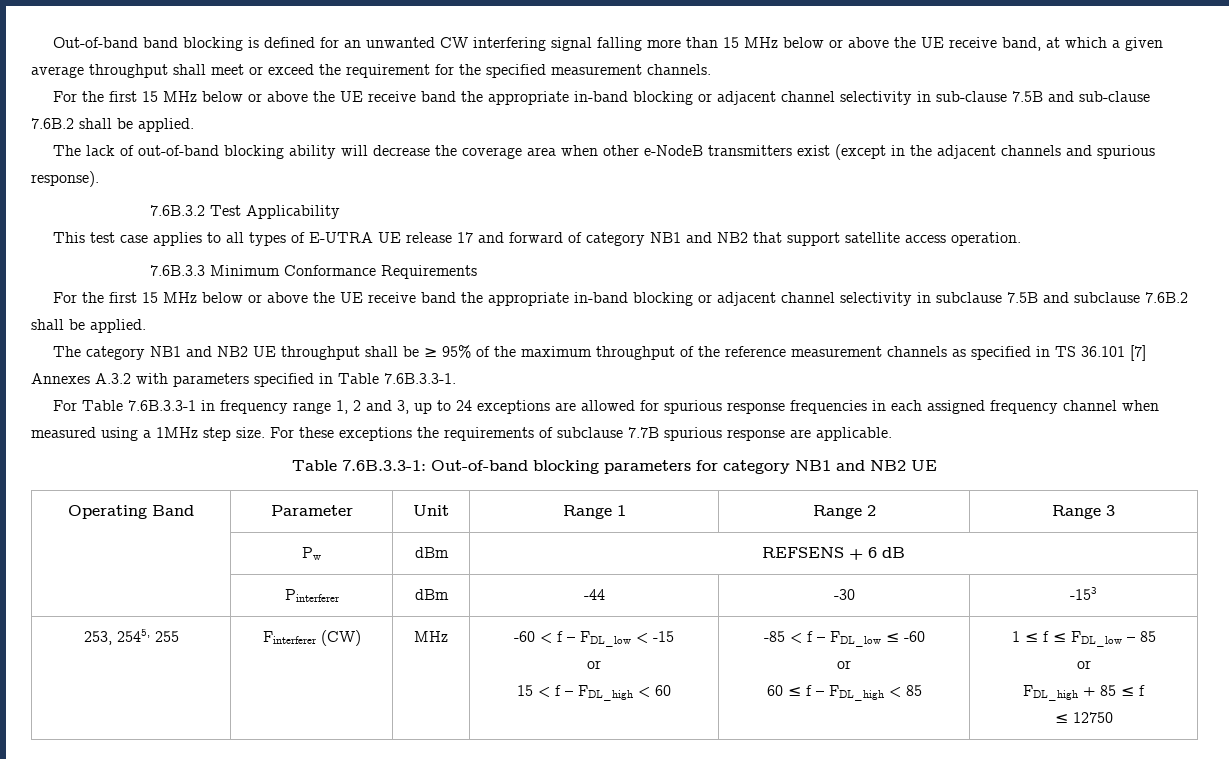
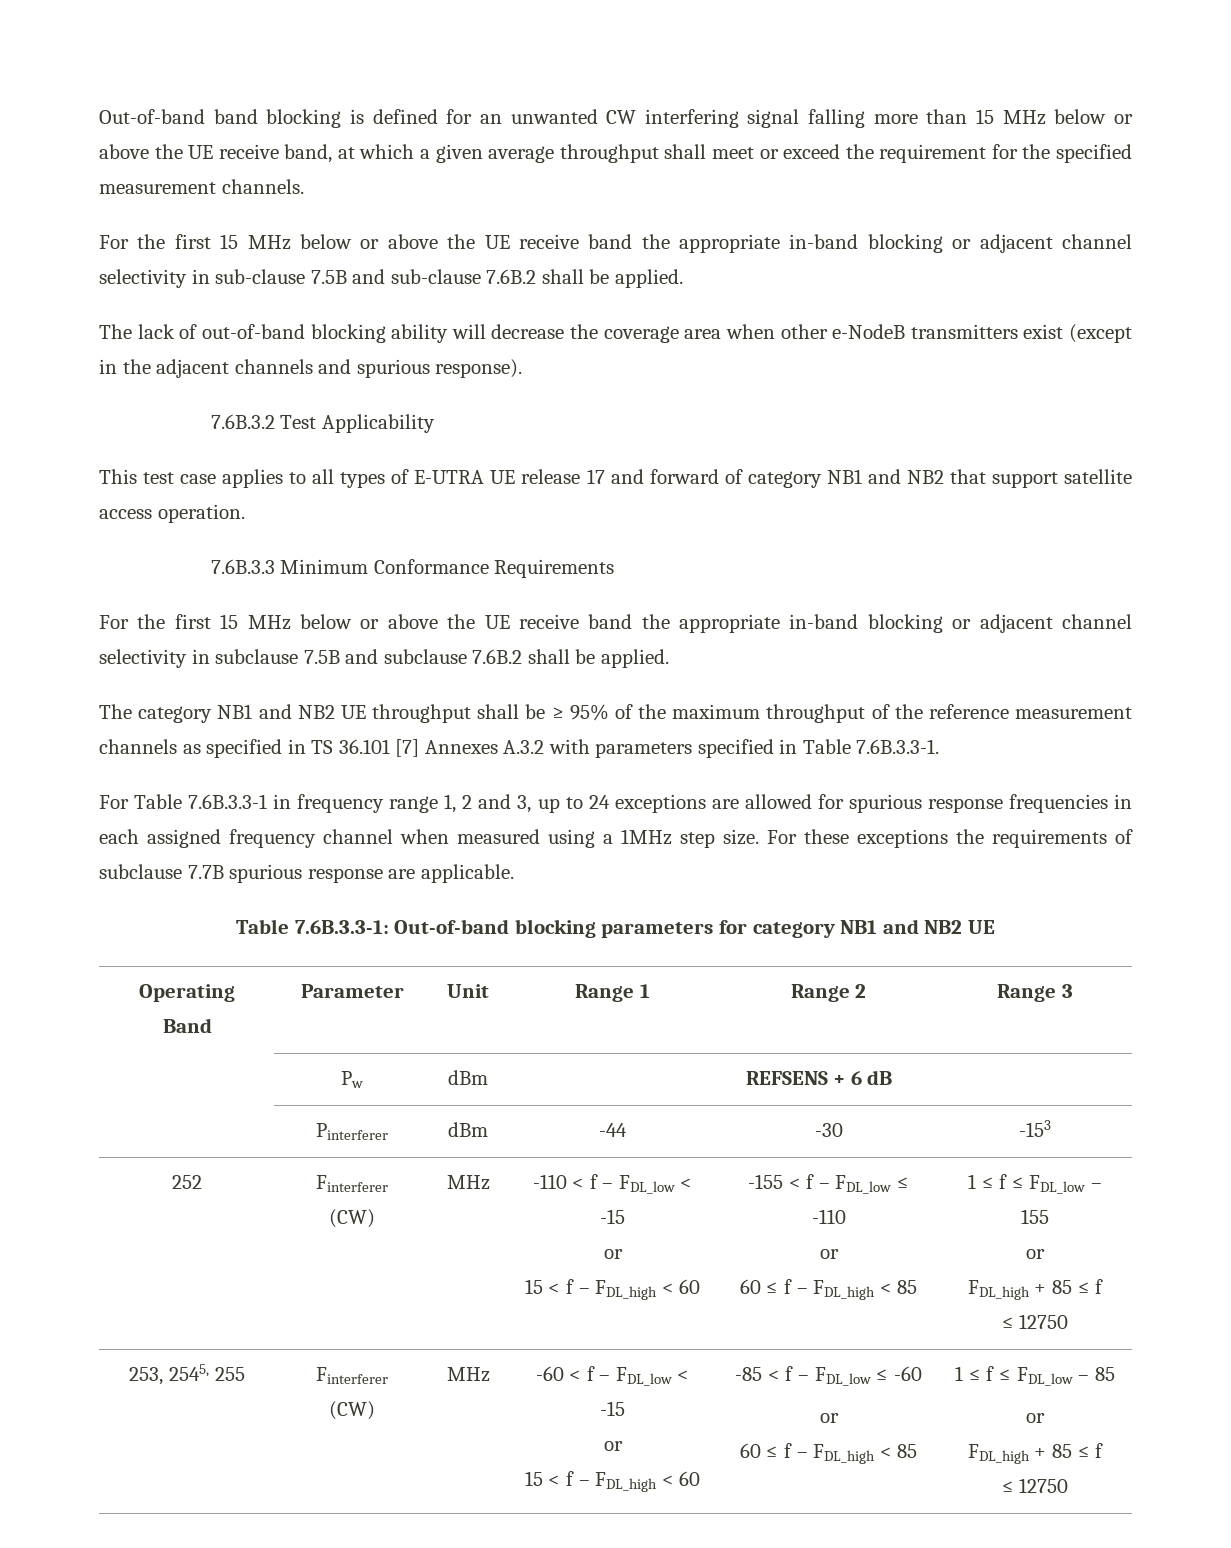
(1097, 593) none -> [172,1175,202,1189] [316,1175,388,1192] [329,1209,375,1228] [446,1175,490,1190] [532,1174,693,1194] [600,1209,625,1224] [603,1249,623,1259] [524,1279,701,1300] [748,1174,909,1194] [811,1209,846,1224] [819,1249,839,1259] [739,1279,918,1300] [968,1174,1102,1194] [1021,1209,1049,1224] [1026,1249,1045,1259] [967,1279,1104,1300] [1001,1314,1069,1329] // 252 | Finterferer (CW) | MHz | -110 < f – FDL_low < -15 // or // 15 < f – FDL_high < 60 | -155 < f – FDL_low ≤ -110 // or // 60 ≤ f – FDL_high < 85 | 1 ≤ f ≤ FDL_low – 155 // or // FDL_high + 85 ≤ f // ≤ 12750

